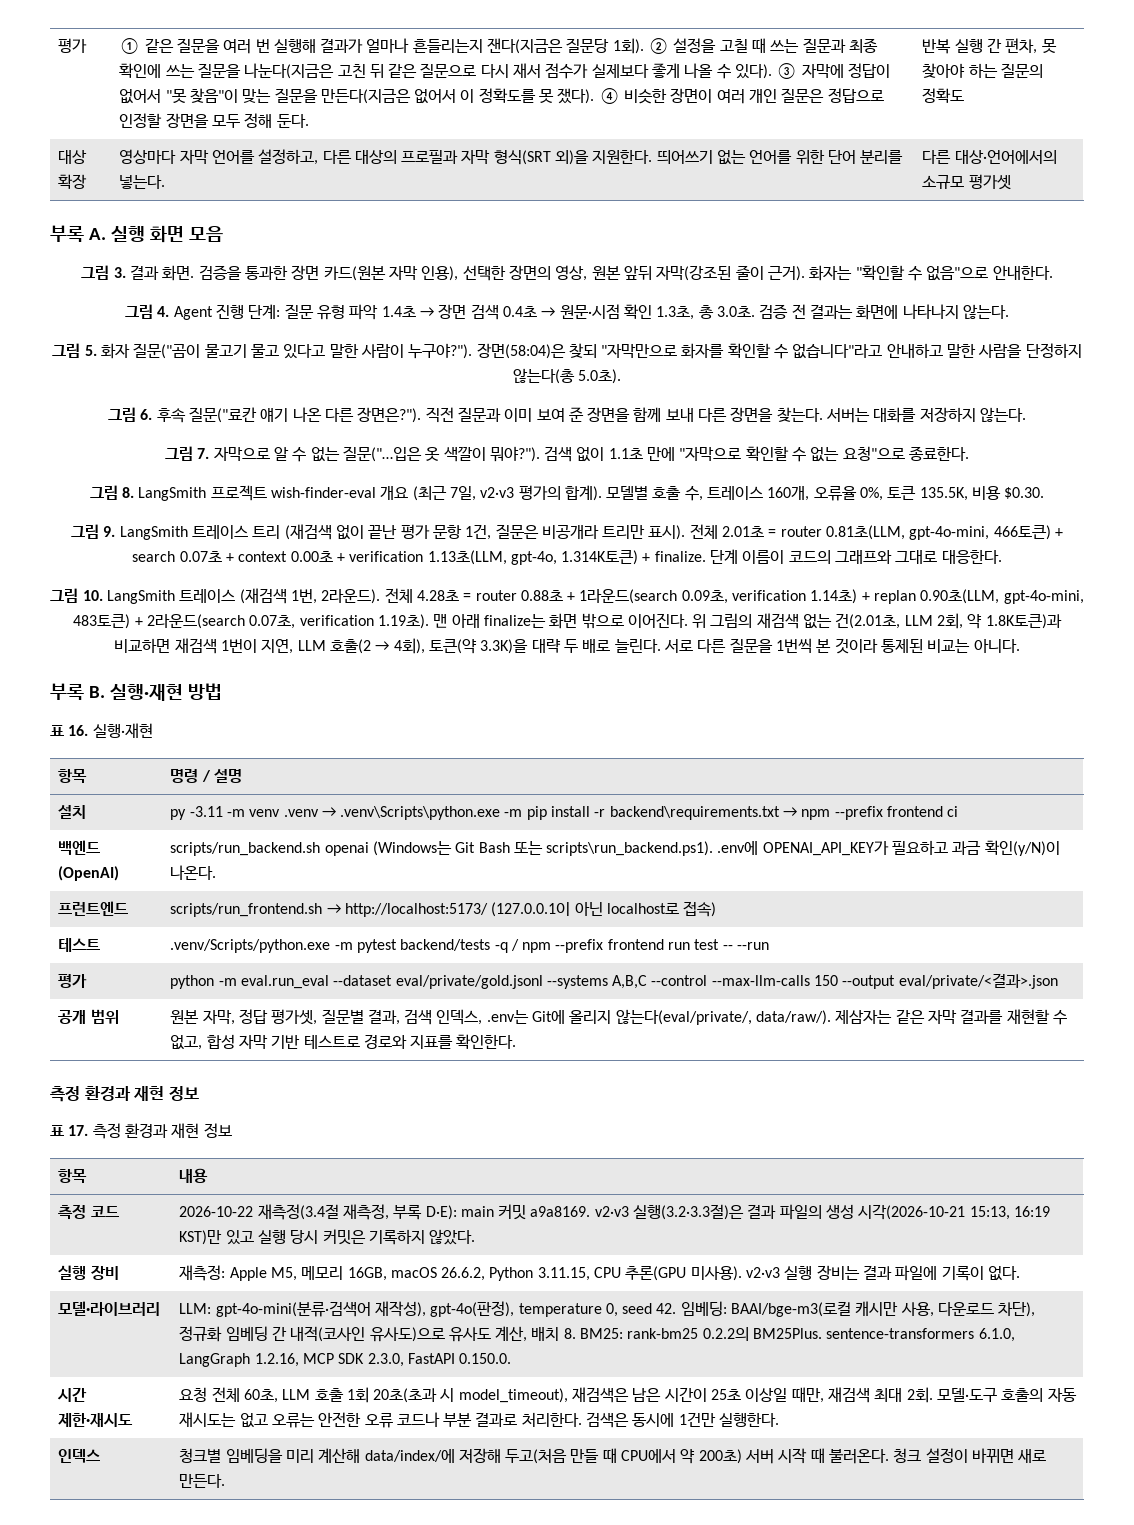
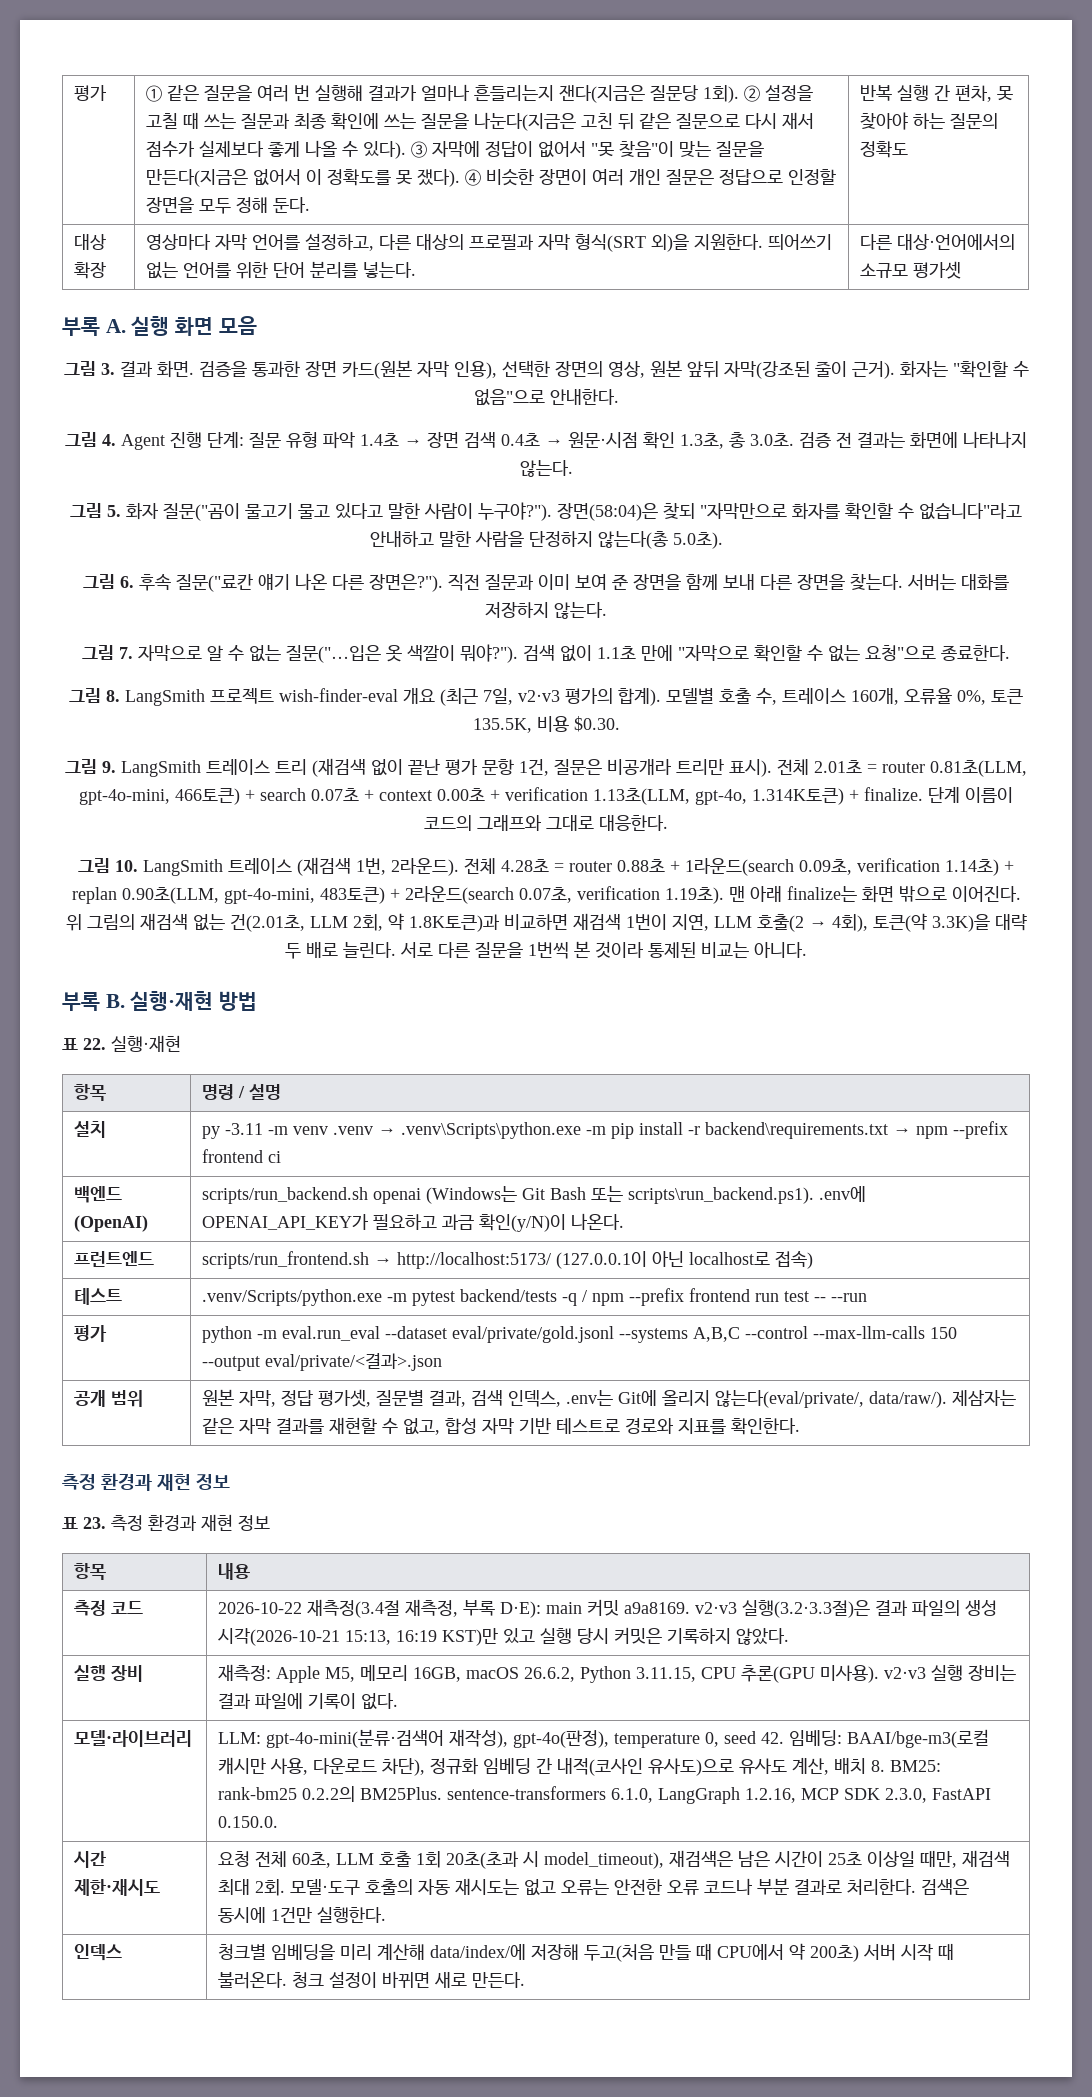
[68,725,89,736] 16. -> [83,1038,106,1050] 22.
[68,1125,89,1136] 17. -> [83,1517,106,1529] 23.

